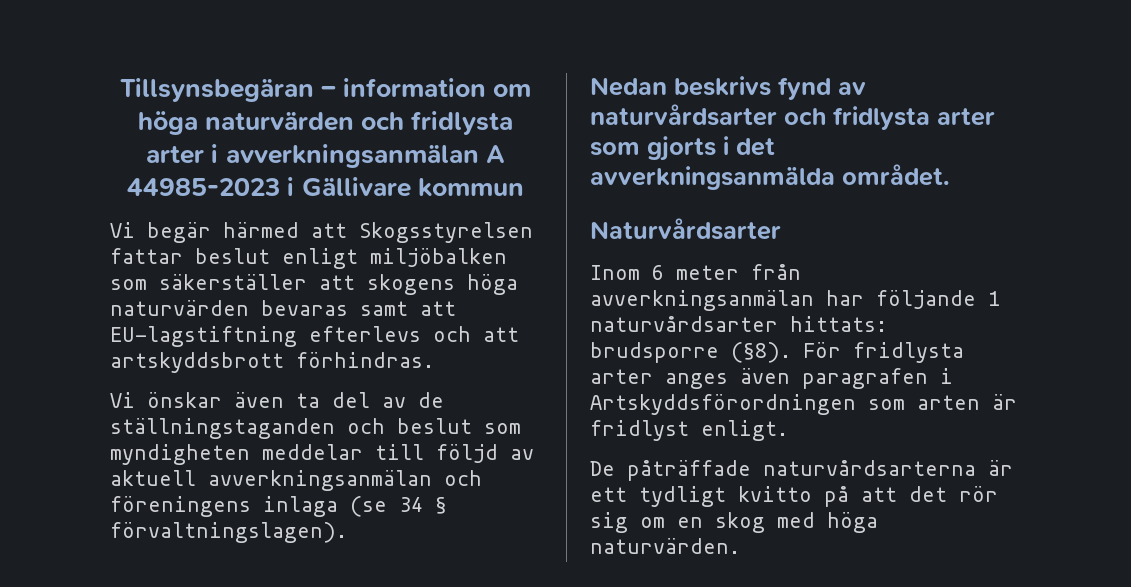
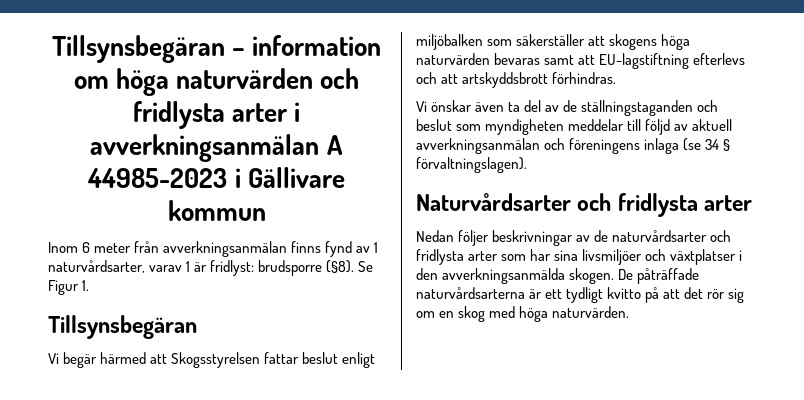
(524, 187) none -> [48,241,379,257] [48,260,374,276] [48,280,90,295] [48,315,197,339] // Inom 6 meter från avverkningsanmälan finns fynd av 1 naturvårdsarter, varav 1 är fridlyst: brudsporre (§8). Se Figur 1. // Tillsynsbegäran
[590,76,866,100] Nedan beskrivs fynd av -> [416,193,753,217] [416,230,609,246] Naturvårdsarter och fridlysta arter // Nedan följer beskrivningar av de
[647,136,775,161] [590,164,950,190] [590,218,781,240] [590,264,801,280] [590,290,1000,311] [590,316,887,332] [590,342,964,363] [590,368,953,389] [590,394,1017,415] [590,420,788,441] gjorts i det avverkningsanmälda området. // Naturvårdsarter // Inom 6 meter från avverkningsanmälan har följande 1 naturvårdsarter hittats: brudsporre (§8). För fridlysta arter anges även paragrafen i Artskyddsförordningen som arten är fridlyst enligt. // -> [530,249,743,265] [416,268,615,284] har sina livsmiljöer och växtplatser i den avverkningsanmälda skogen.

